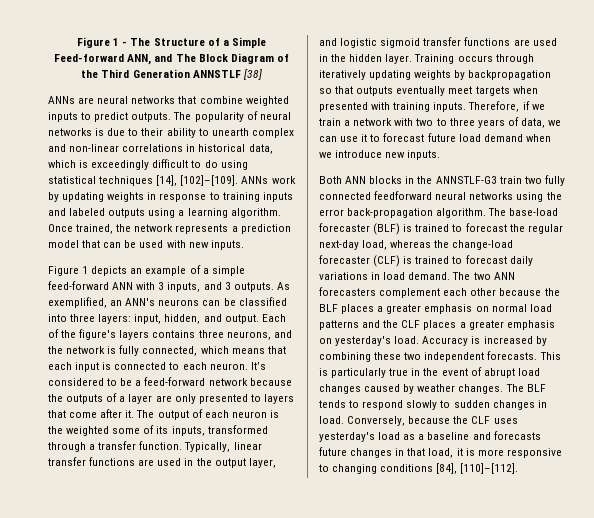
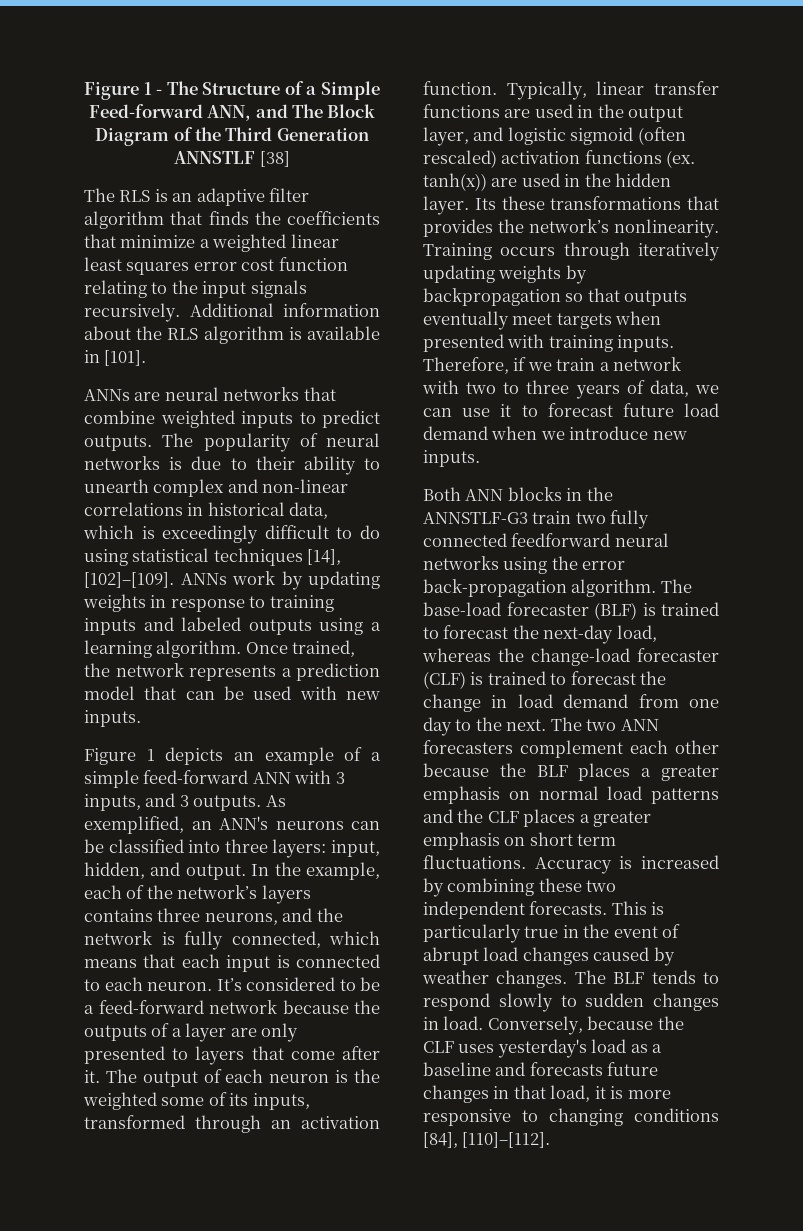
(262, 74) none -> [84,188,310,206] [84,211,380,229] [84,234,339,252] [84,257,348,275] [84,280,307,298] [84,303,380,322] [84,326,381,344] [84,350,147,366] // The RLS is an adaptive filter algorithm that finds the coefficients that minimize a weighted linear least squares error cost function relating to the input signals recursively. Additional information about the RLS algorithm is available in [101].
[261,314,286,322] [48,329,117,340] Each of the figure's -> [251,862,380,880] [84,885,258,899] In the example, each of the network’s
[89,441,137,450] a transfer -> [271,1116,380,1129] an activation
[423,37,511,46] transfer functions -> [637,127,686,145] [423,150,696,168] [423,173,487,191] (often rescaled) activation functions (ex. tanh(x))
(413, 59) none -> [474,196,719,210] [423,219,719,238] Its these transformations that provides the network’s nonlinearity.
[527,224,563,234] regular -> (539, 632) none
[509,256,533,266] [319,272,451,280] daily variations in load demand. -> [640,671,667,685] [423,694,719,712] [423,717,547,736] the change in load demand from one day to the next.
[335,336,420,346] yesterday's load. -> [529,832,617,846] [423,855,526,869] short term fluctuations.

